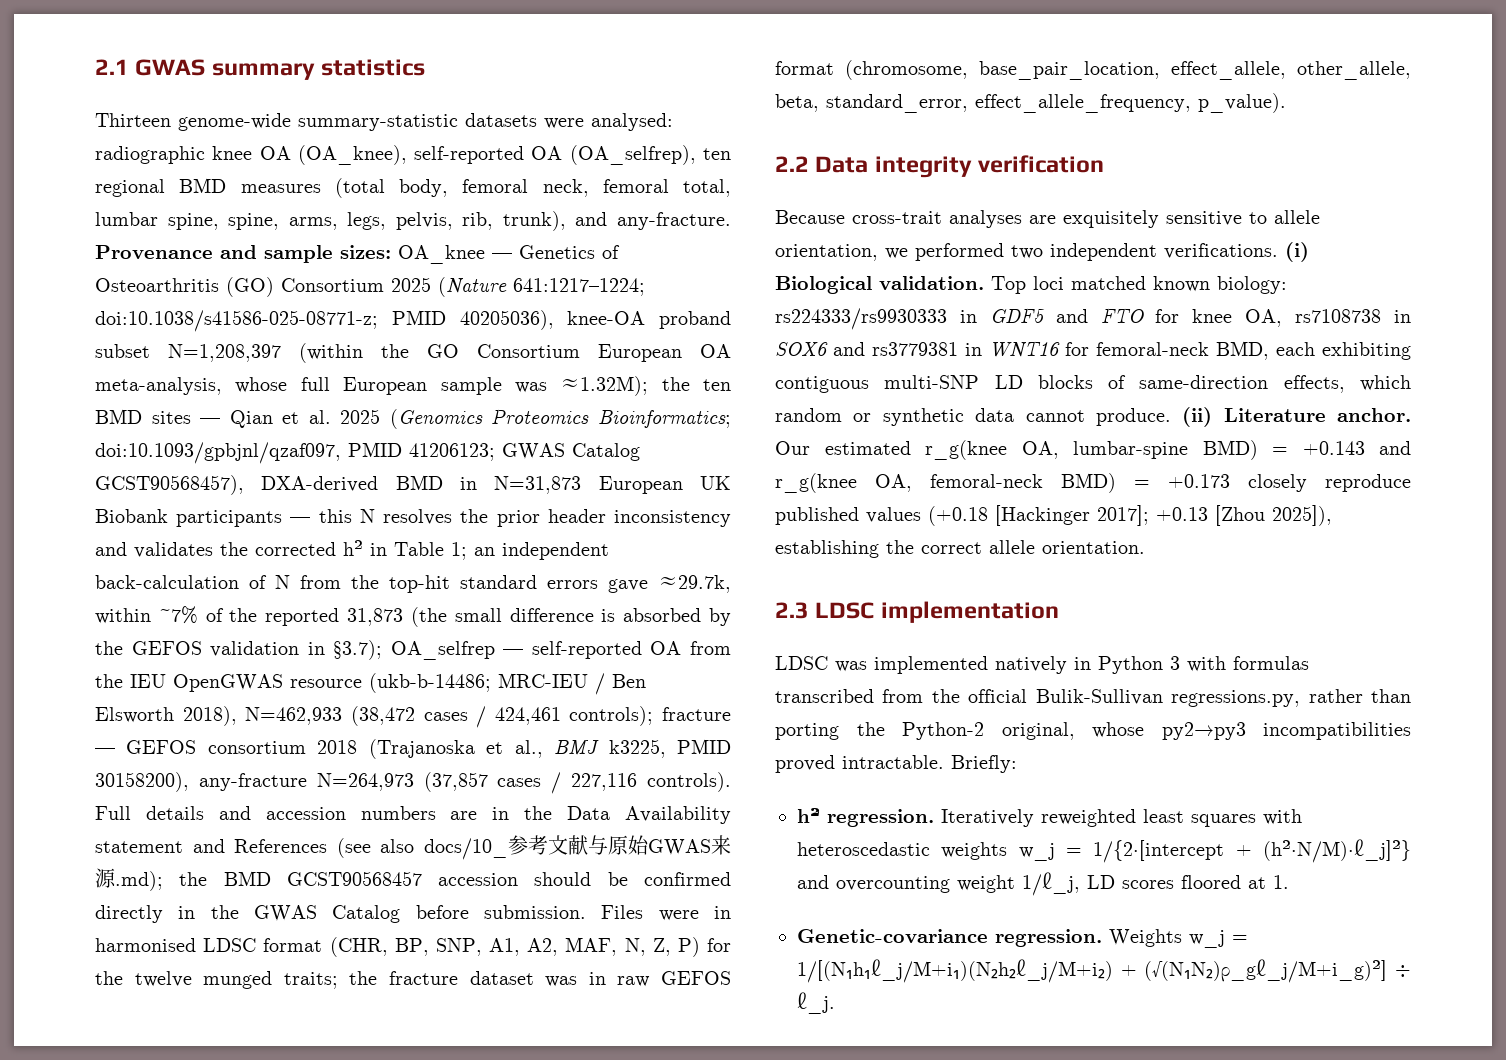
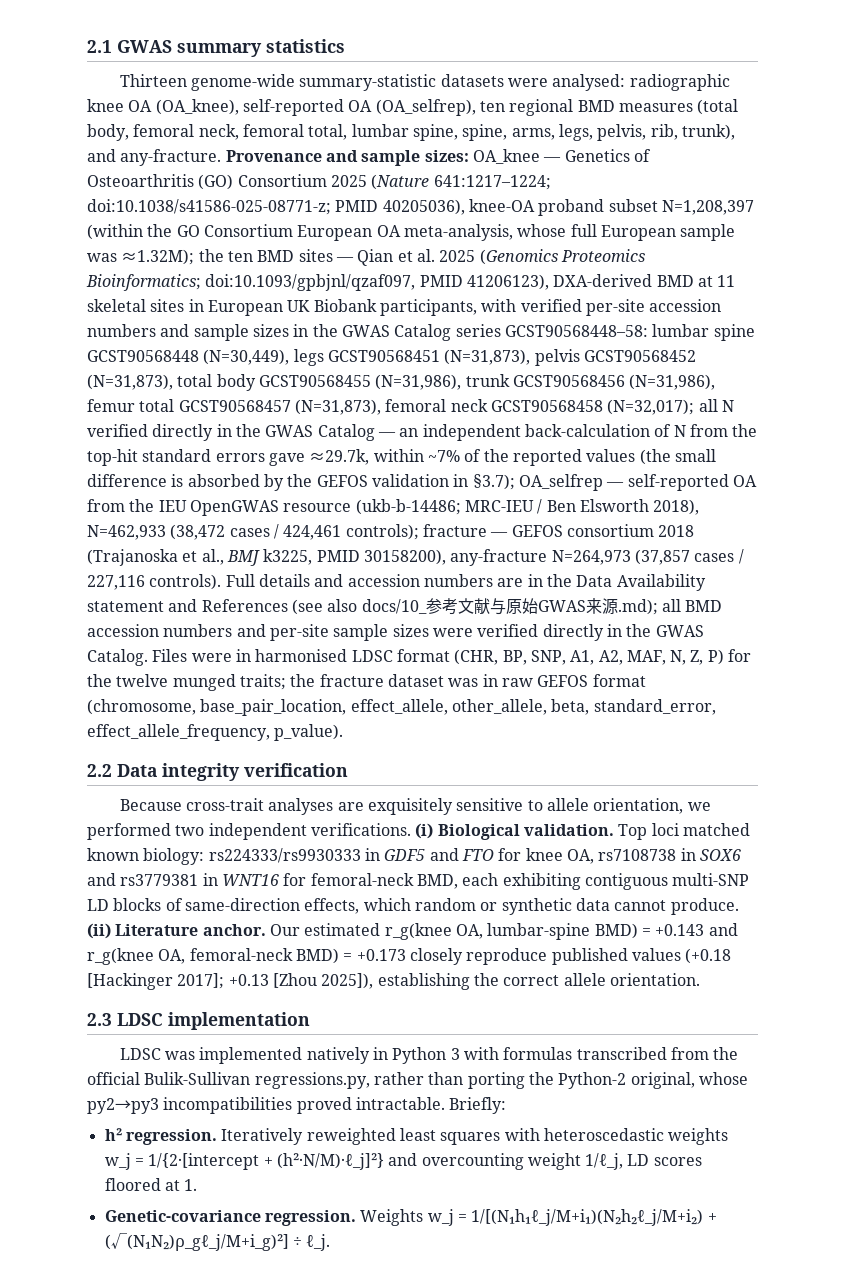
[409,443,640,461] [95,475,731,495] [95,509,731,527] [95,540,467,560] 41206123; GWAS Catalog GCST90568457), DXA-derived BMD in N=31,873 European UK Biobank participants — this N resolves the prior header inconsistency and validates the corrected h² in Table 1; -> [466,274,736,290] [87,299,722,316] [87,324,755,341] [87,349,696,366] [87,374,716,391] [87,399,734,415] [87,424,396,441] 41206123), DXA-derived BMD at 11 skeletal sites in European UK Biobank participants, with verified per-site accession numbers and sample sizes in the GWAS Catalog series GCST90568448–58: lumbar spine GCST90568448 (N=30,449), legs GCST90568451 (N=31,873), pelvis GCST90568452 (N=31,873), total body GCST90568455 (N=31,986), trunk GCST90568456 (N=31,986), femur total GCST90568457 (N=31,873), femoral neck GCST90568458 (N=32,017); all N verified directly in the GWAS Catalog —
[347,608,404,626] 31,873 -> [586,449,636,462] values
[179,871,731,886] [95,905,586,923] the BMD GCST90568457 accession should be confirmed directly in the GWAS Catalog before submission. -> [661,599,723,612] [87,624,704,641] [87,649,148,666] all BMD accession numbers and per-site sample sizes were verified directly in the GWAS Catalog.

